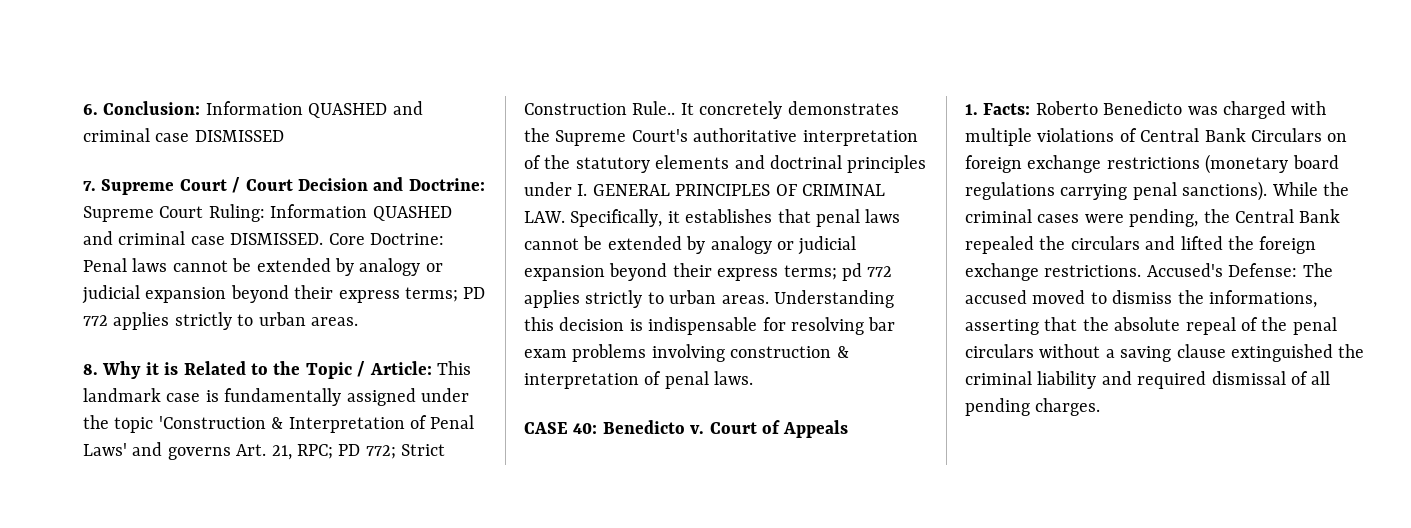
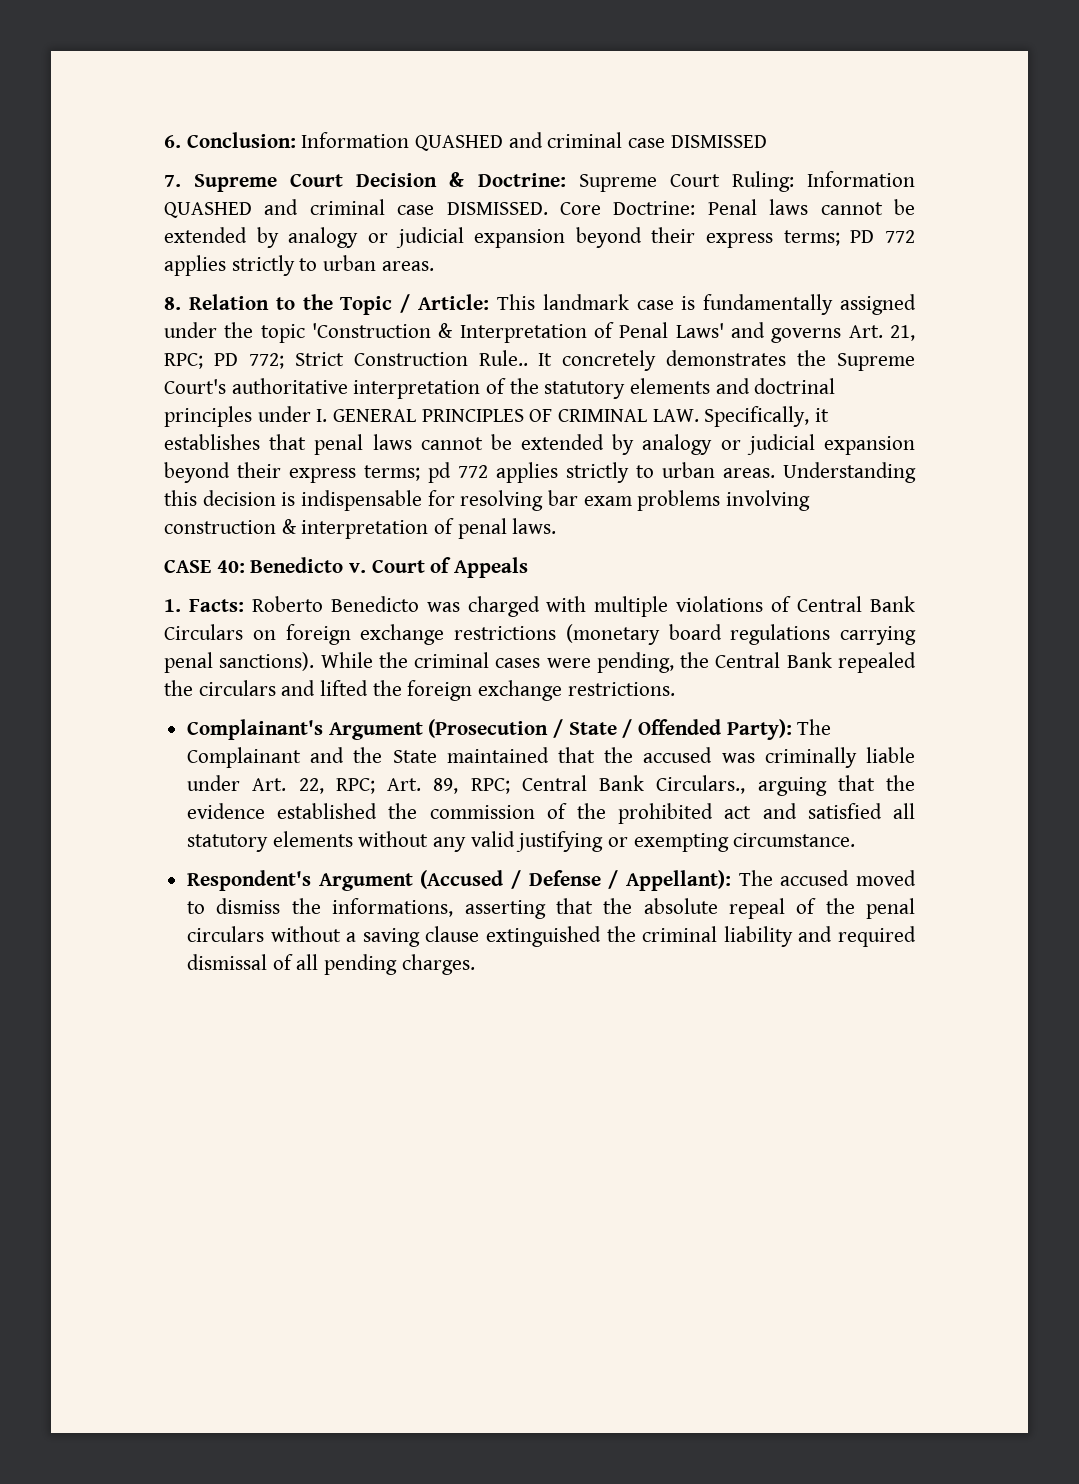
[232,177,404,193] / Court Decision and -> [356,172,465,187] Decision &
[102,361,246,379] Why it is Related -> [188,294,269,310] Relation
[1146,263,1298,277] Accused's Defense: -> [187,719,832,740] [187,747,915,768] [187,775,916,796] [187,803,915,824] [187,831,856,852] [187,870,732,891] // Complainant's Argument (Prosecution / State / Offended Party): The Complainant and the State maintained that the accused was criminally liable under Art. 22, RPC; Art. 89, RPC; Central Bank Circulars., arguing that the evidence established the commission of the prohibited act and satisfied all statutory elements without any valid justifying or exempting circumstance. // Respondent's Argument (Accused / Defense / Appellant):

